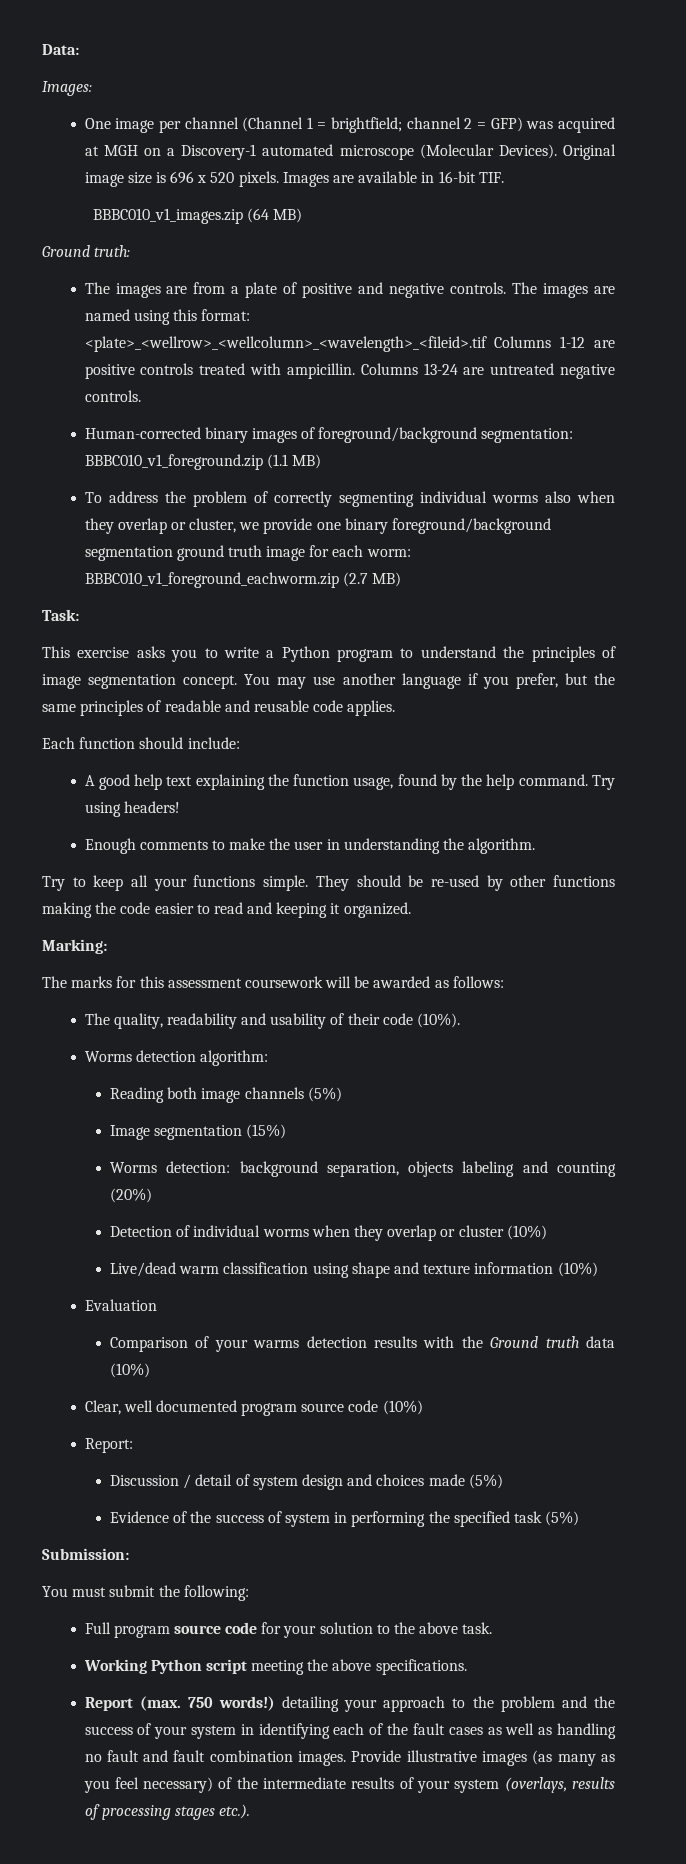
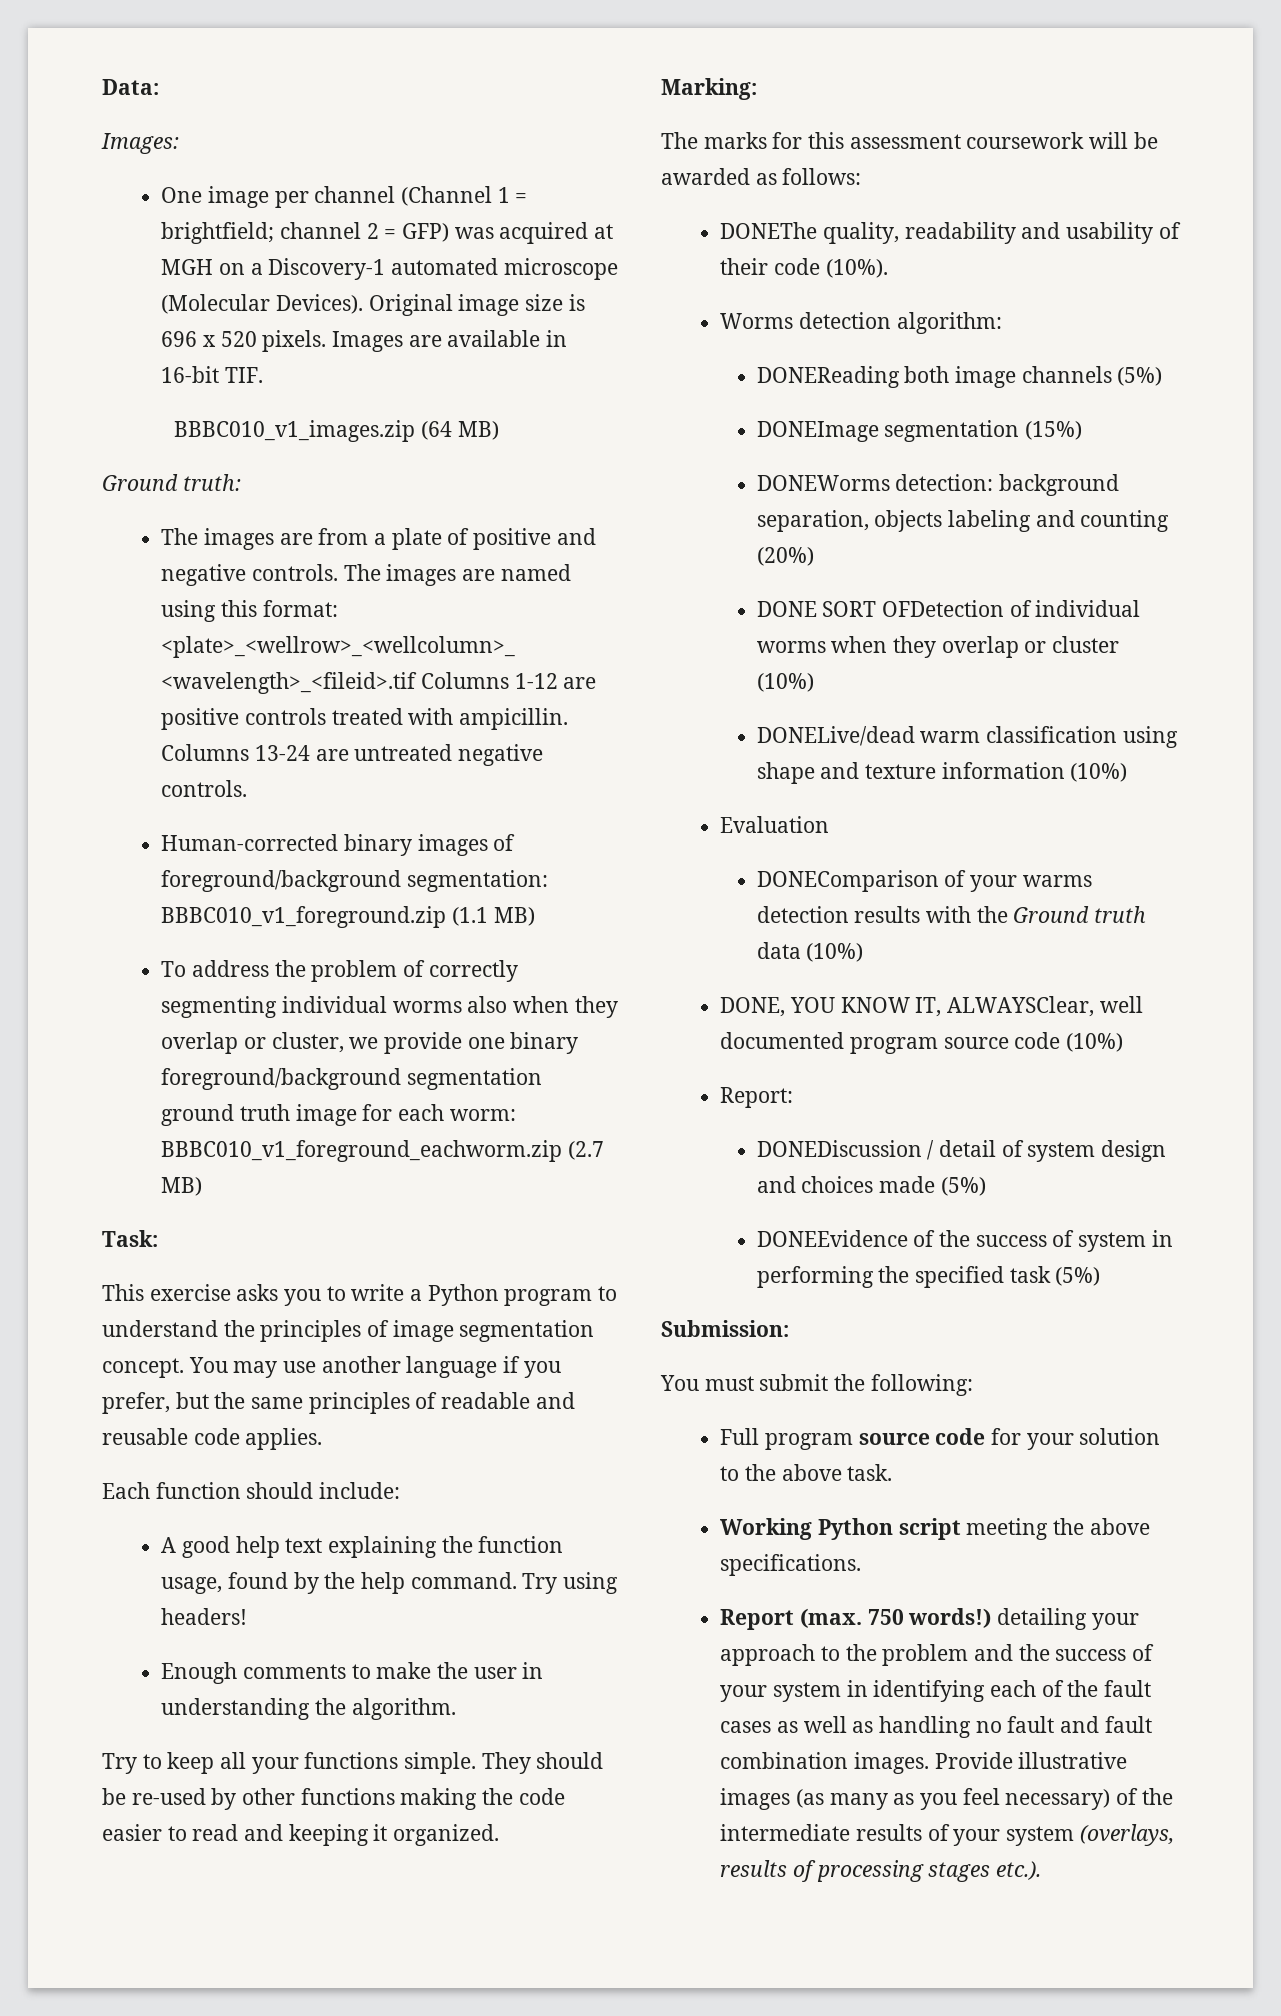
[84,1013,110,1025] The -> [720,222,818,239] DONEThe
[110,1087,165,1103] Reading -> [756,366,900,388] DONEReading
[110,1125,151,1140] Image -> [756,421,879,442] DONEImage
[110,1162,158,1173] Worms -> [756,475,890,491] DONEWorms
[110,1226,173,1237] Detection -> [756,600,1004,617] DONE SORT OFDetection
[110,1262,177,1277] Live/dead -> [756,726,915,746] DONELive/dead
[110,1337,189,1352] Comparison -> [756,870,939,892] DONEComparison
[84,1400,121,1415] Clear, -> [720,996,1095,1017] DONE, YOU KNOW IT, ALWAYSClear,
[110,1475,180,1486] Discussion -> [756,1140,922,1157] DONEDiscussion
[110,1511,170,1523] Evidence -> [756,1230,908,1247] DONEEvidence

